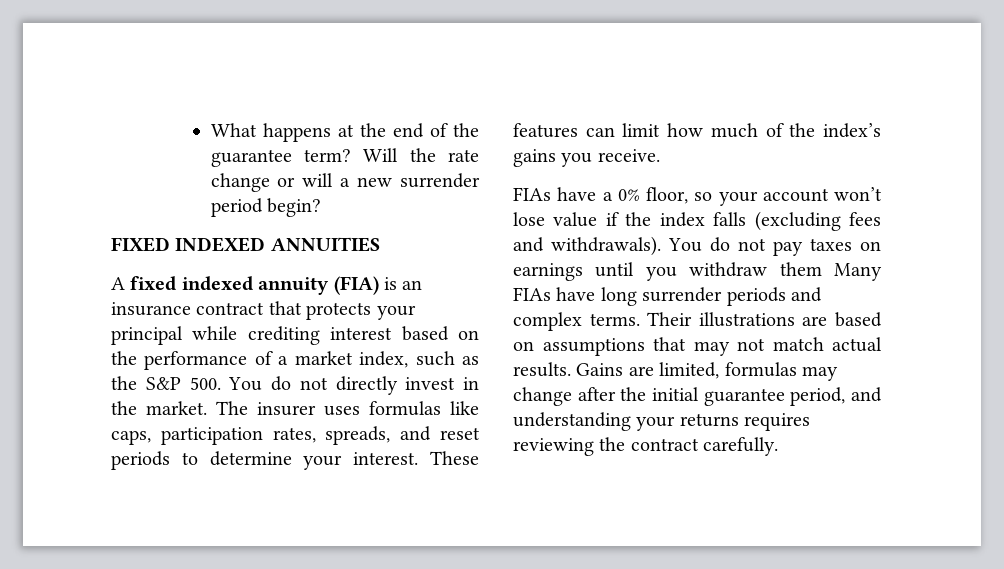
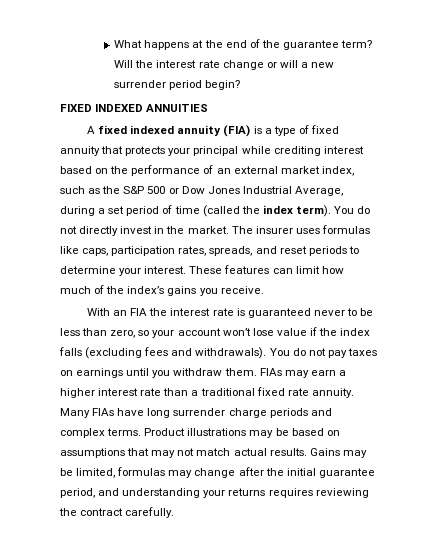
(436, 155) none -> [156,60,197,68] interest
[402,280,423,290] [111,302,265,316] an insurance contract -> [264,125,339,136] [60,146,100,156] a type of fixed annuity
[278,356,289,365] a -> [216,166,278,174] an external
[189,377,221,390] 500. -> [147,186,343,196] [60,205,331,217] 500 or Dow Jones Industrial Average, during a set period of time (called the index term).
[513,187,688,204] FIAs have a 0% floor, -> [87,308,374,318] [60,328,136,338] With an FIA the interest rate is guaranteed never to be less than zero,
[779,262,822,276] them -> [224,368,346,378] [60,387,354,398] them. FIAs may earn a higher interest rate than a traditional fixed rate annuity.
(723, 294) none -> [228,408,267,418] charge
[647,312,828,327] Their illustrations are -> [144,428,289,438] Product illustrations may be
[628,366,654,376] are -> [342,450,367,458] [60,468,73,476] may be

